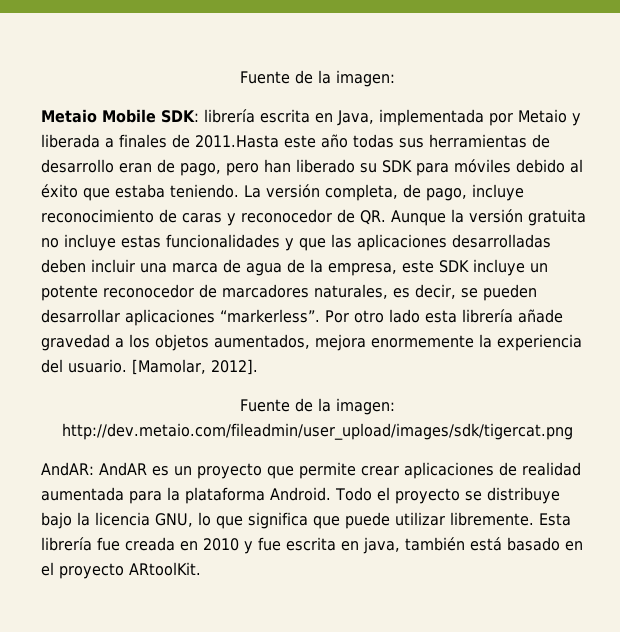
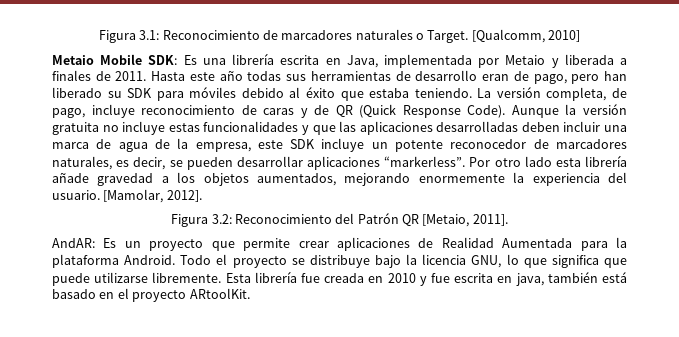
[240,70,395,87] Fuente de la imagen: -> [98,29,581,43] Figura 3.1: Reconocimiento de marcadores naturales o Target. [Qualcomm, 2010]
(199, 116) none -> [183,55,226,65] Es una
[195,135,279,148] 2011.Hasta -> [115,71,186,81] 2011. Hasta
[241,209,386,225] reconocedor de QR. -> [314,104,506,118] de QR (Quick Response Code).
[315,334,366,351] mejora -> [344,173,411,186] mejorando
[240,398,395,415] [62,423,574,440] Fuente de la imagen: http://dev.metaio.com/fileadmin/user_upload/images/sdk/tigercat.png -> [171,213,508,227] Figura 3.2: Reconocimiento del Patrón QR [Metaio, 2011].
[99,462,169,476] AndAR es -> [103,238,117,248] Es
[522,462,581,476] [41,487,124,501] realidad aumentada -> [441,237,573,248] Realidad Aumentada
[395,512,445,526] utilizar -> [94,272,149,283] utilizarse

